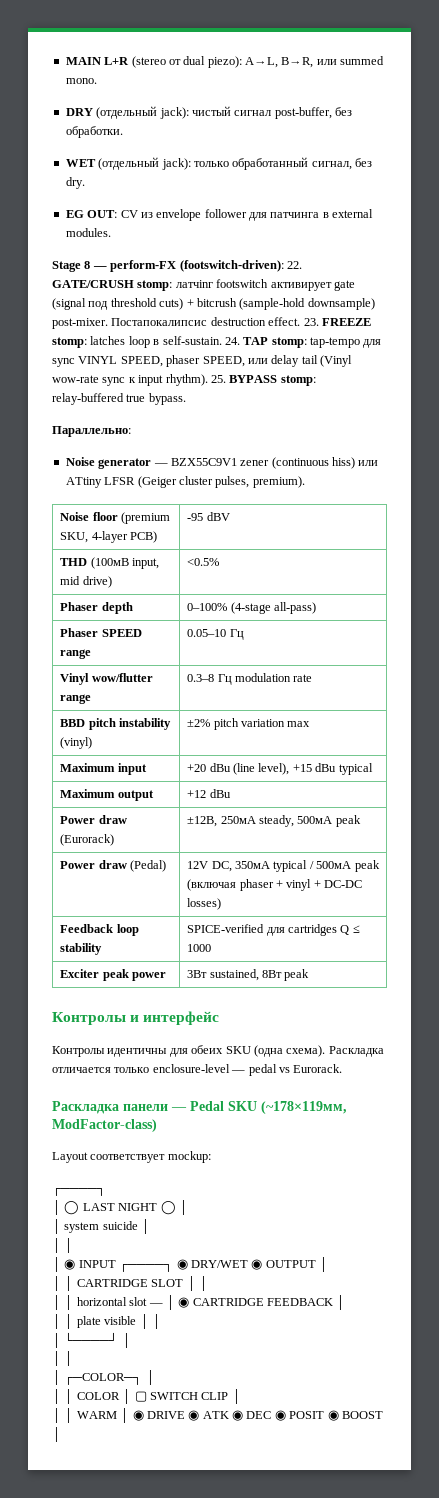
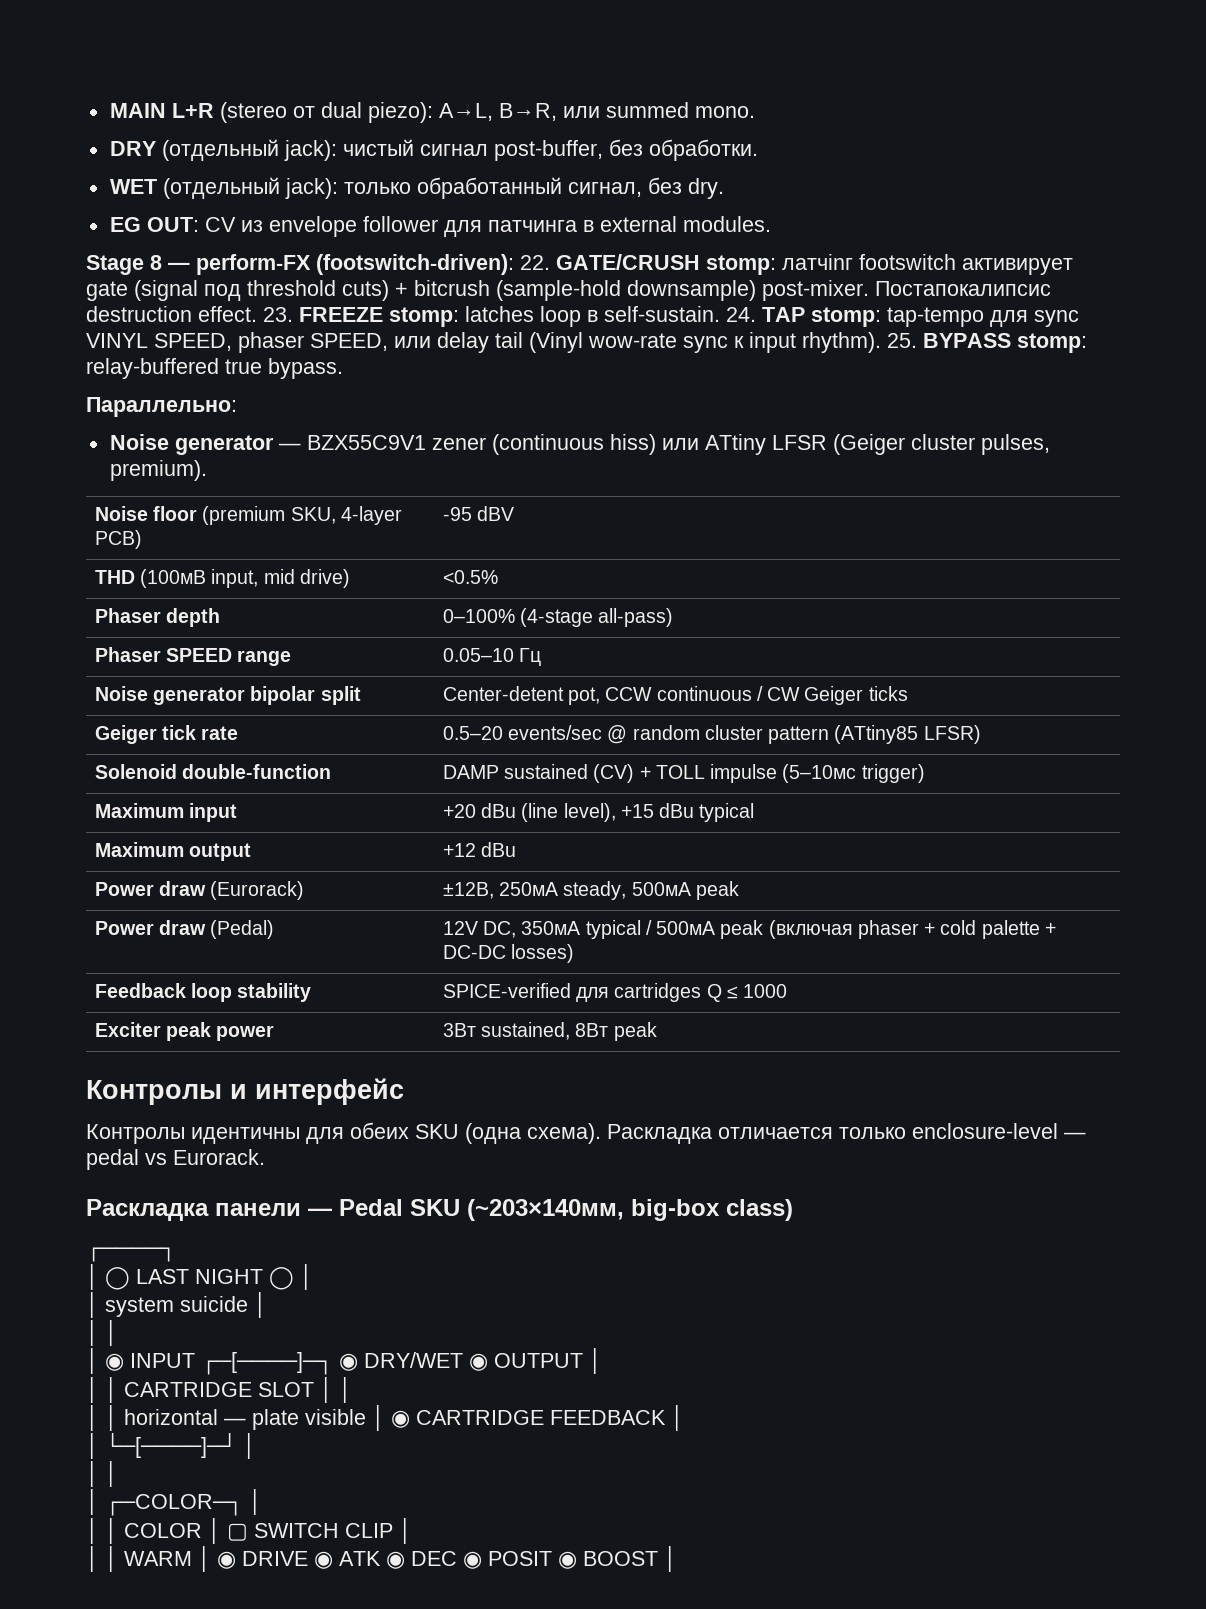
[60,673,153,685] [60,694,92,704] [187,673,313,685] [60,718,172,730] [60,737,93,749] [187,718,311,730] Vinyl wow/flutter range | 0.3–8 Гц modulation rate // BBD pitch instability (vinyl) | ±2% pitch variation max -> [94,686,361,705] [442,686,908,705] [94,725,239,744] [442,725,981,744] [94,764,331,779] [442,764,925,783] Noise generator bipolar split | Center-detent pot, CCW continuous / CW Geiger ticks // Geiger tick rate | 0.5–20 events/sec @ random cluster pattern (ATtiny85 LFSR) // Solenoid double-function | DAMP sustained (CV) + TOLL impulse (5–10мс trigger)
[286,879,312,891] vinyl -> [940,920,1040,939] cold palette
[261,1101,347,1114] [52,1119,157,1132] [52,1151,211,1163] (~178×119мм, ModFactor-class) // Layout соответствует mockup: -> [467,1199,793,1221] (~203×140мм, big-box class)
[119,1264,174,1272] ┌────┐ -> [201,1352,333,1375] ┌─[────]─┐
[129,1297,163,1306] slot — -> [224,1409,366,1430] — plate visible
[64,1314,161,1329] [52,1332,119,1348] │ plate visible │ │ // │ └────┘ -> [105,1433,237,1458] └─[────]─┘

